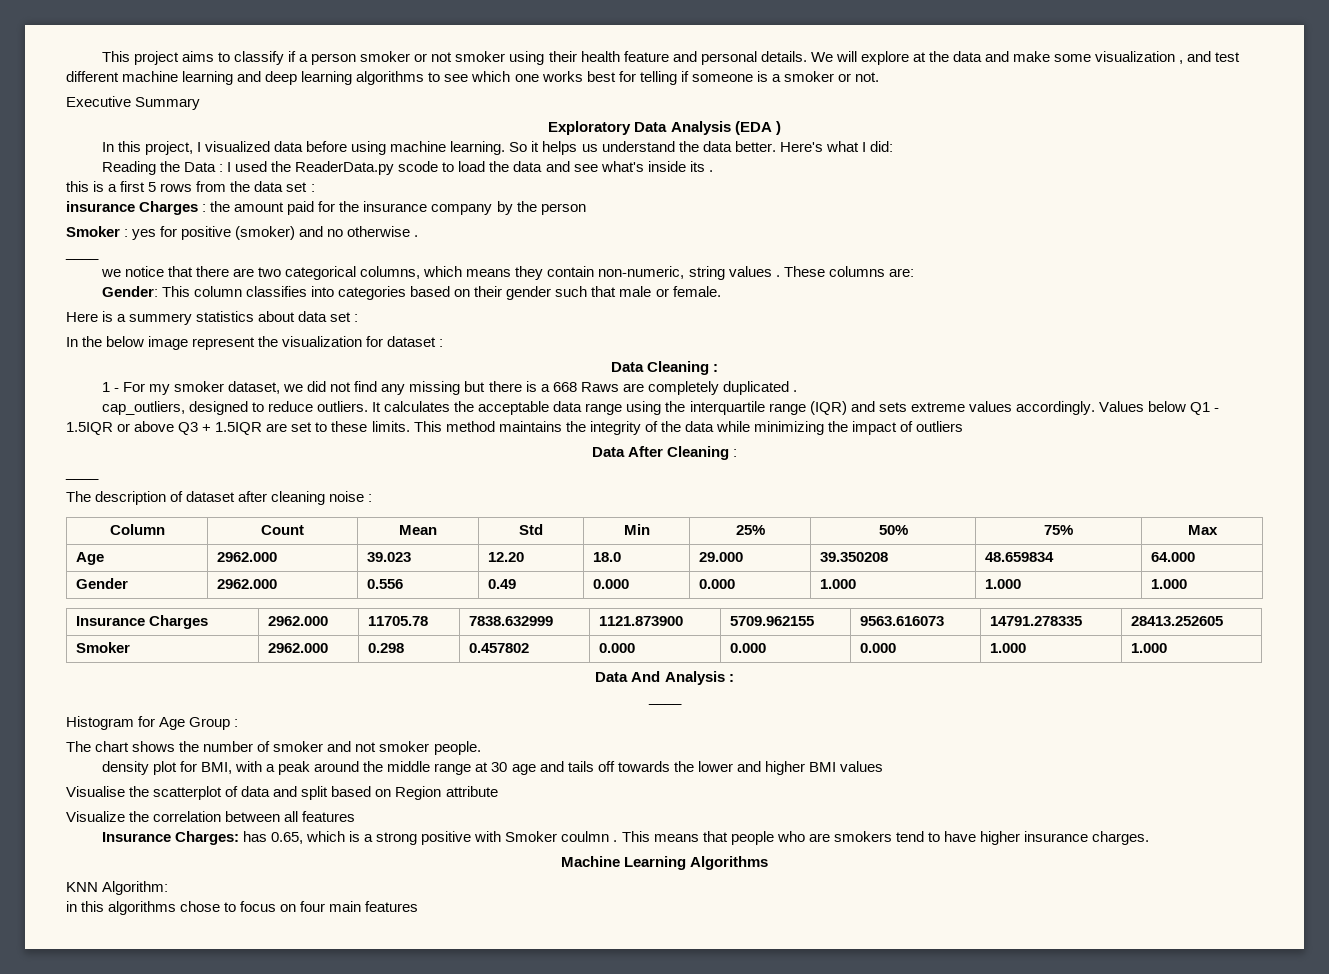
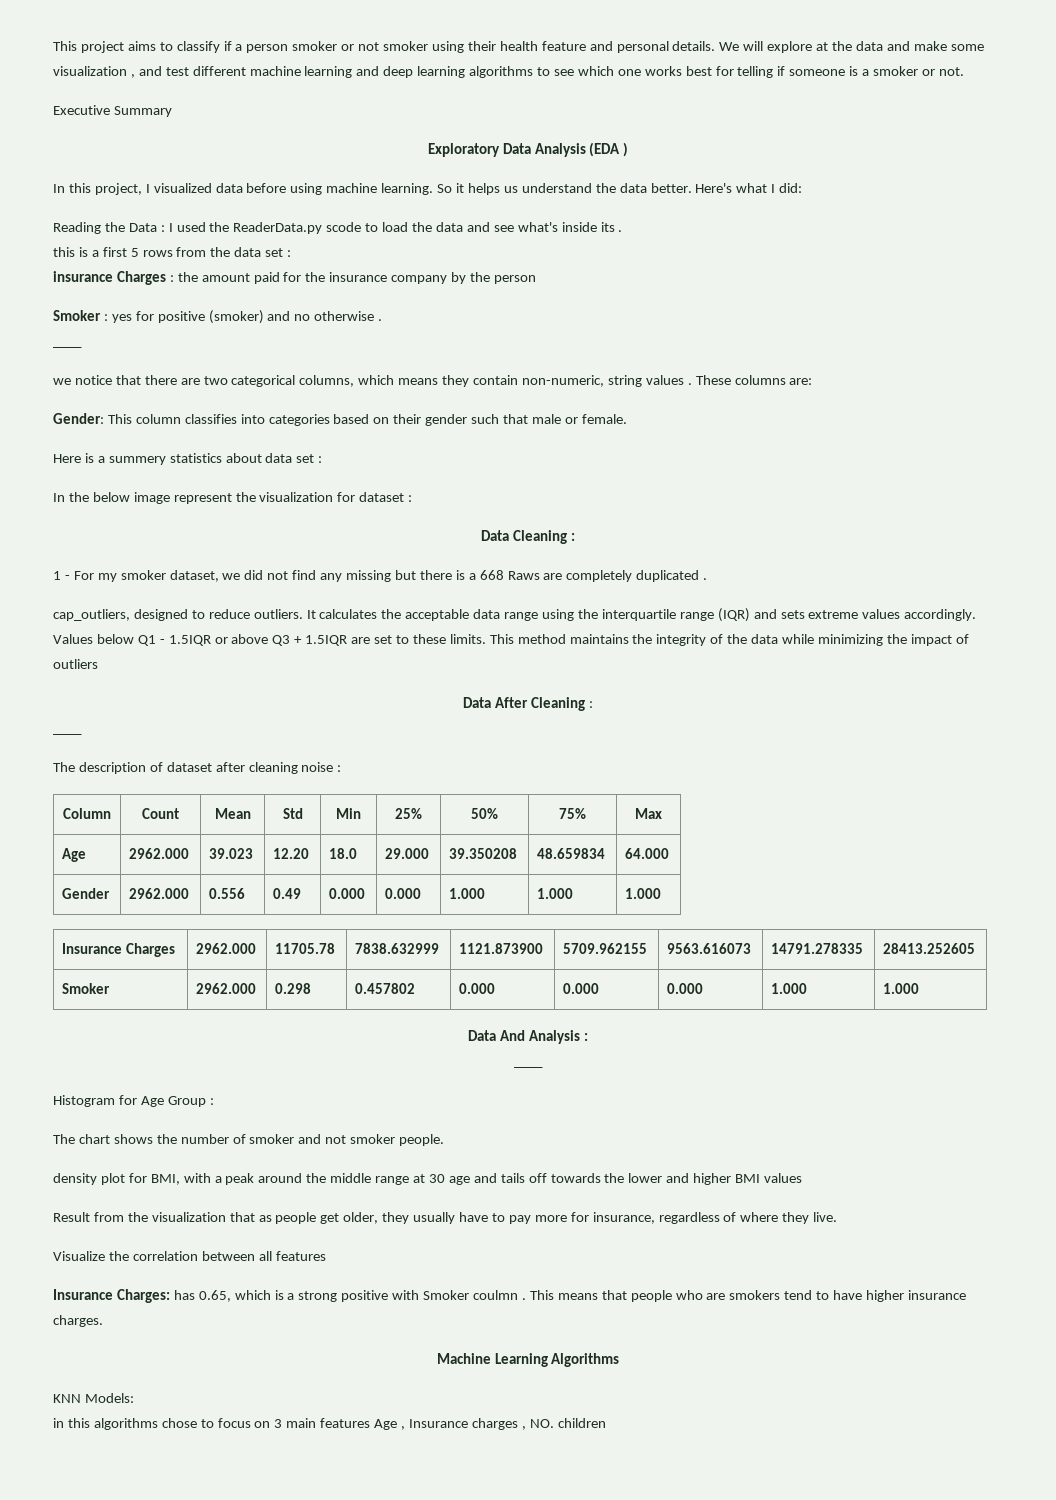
[66,786,498,800] Visualise the scatterplot of data and split based on Region attribute -> [53,1212,838,1224] Result from the visualization that as people get older, they usually have to pay more for insurance, regardless of where they live.
[102,881,169,895] Algorithm: -> [84,1393,134,1403] Models:
[300,901,326,912] four -> [274,1419,283,1428] 3
(419, 906) none -> [374,1418,606,1430] Age , Insurance charges , NO. children

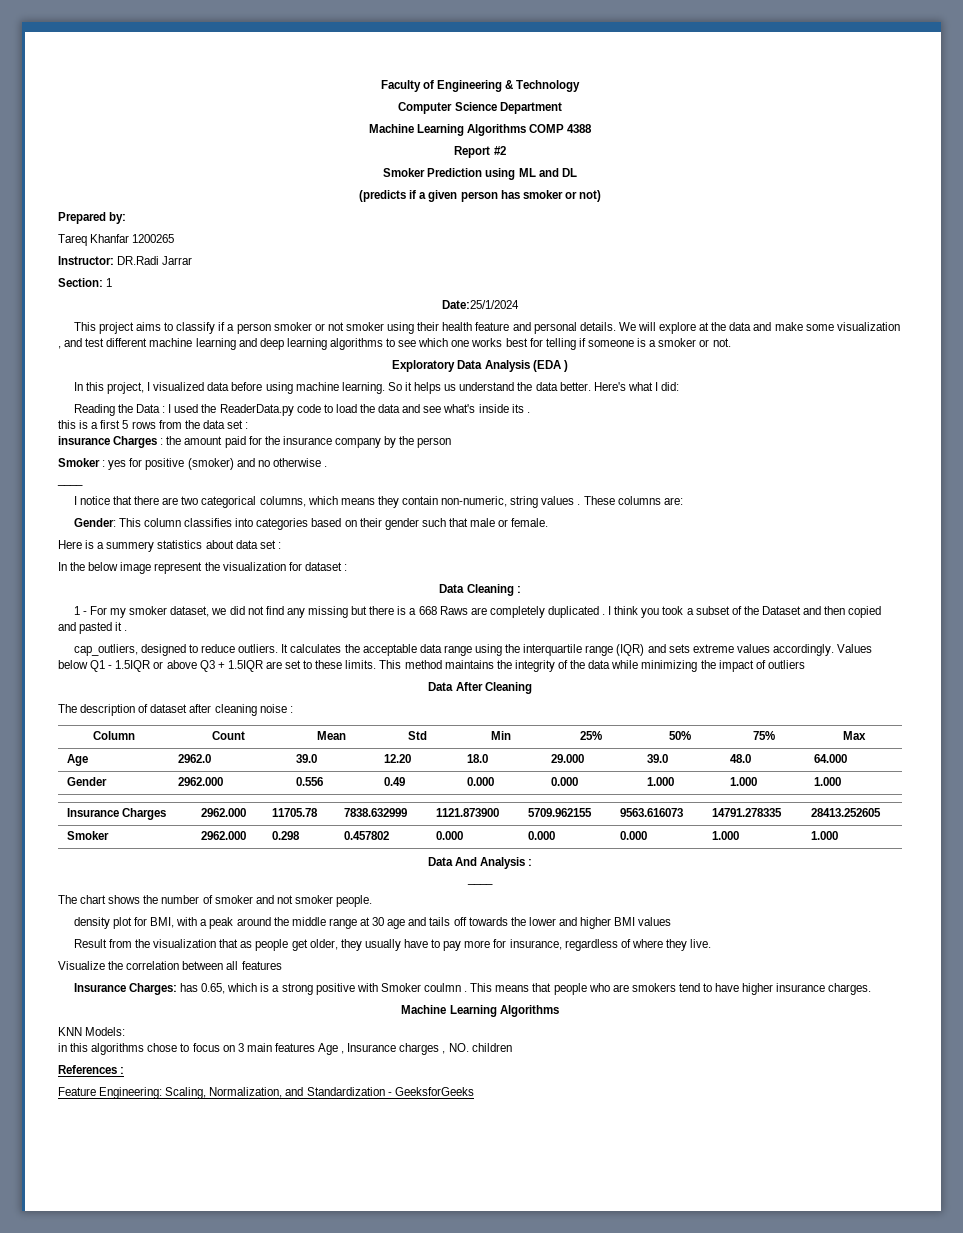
(53, 46) none -> [380,80,581,92] [398,102,562,114] [368,124,593,136] [454,146,506,158] [383,168,577,180] [359,190,601,202] [58,212,127,224] [58,234,175,246] [58,256,193,265] [58,278,113,287] [442,300,519,309] Faculty of Engineering & Technology // Computer Science Department // Machine Learning Algorithms COMP 4388 // Report #2 // Smoker Prediction using ML and DL // (predicts if a given person has smoker or not) // Prepared by: // Tareq Khanfar 1200265 // Instructor: DR.Radi Jarrar // Section: 1 // Date:25/1/2024 //
[53,105,172,117] // Executive Summary -> (731, 342) none
[326,222,362,232] scode -> [296,404,321,413] code
[53,378,71,385] we -> [73,496,77,505] I
(708, 579) none -> [608,606,882,618] [58,622,128,634] I think you took a subset of the Dataset and then copied and pasted it .
[588,701,593,708] [53,733,82,735] : // ____ -> (532, 688) none
[129,848,190,859] [209,848,254,859] 2962.000 | 39.023 -> [177,754,211,763] [295,754,317,763] 2962.0 | 39.0
[449,848,518,859] [537,848,606,859] 39.350208 | 48.659834 -> [646,754,668,763] [729,754,751,763] 39.0 | 48.0
[53,1095,214,1107] // Histogram for Age Group : -> (493, 883) none
(606, 1423) none -> [58,1065,125,1074] [58,1087,474,1099] // References : // Feature Engineering: Scaling, Normalization, and Standardization - GeeksforGeeks

